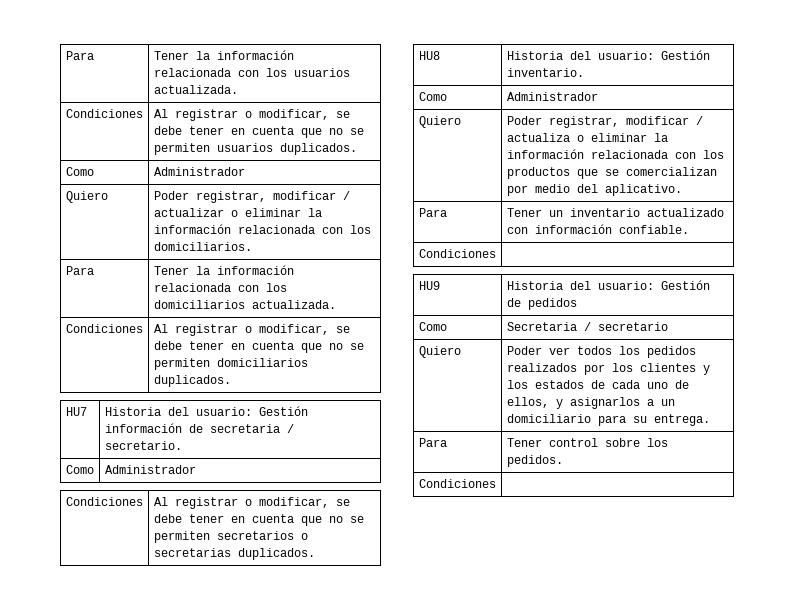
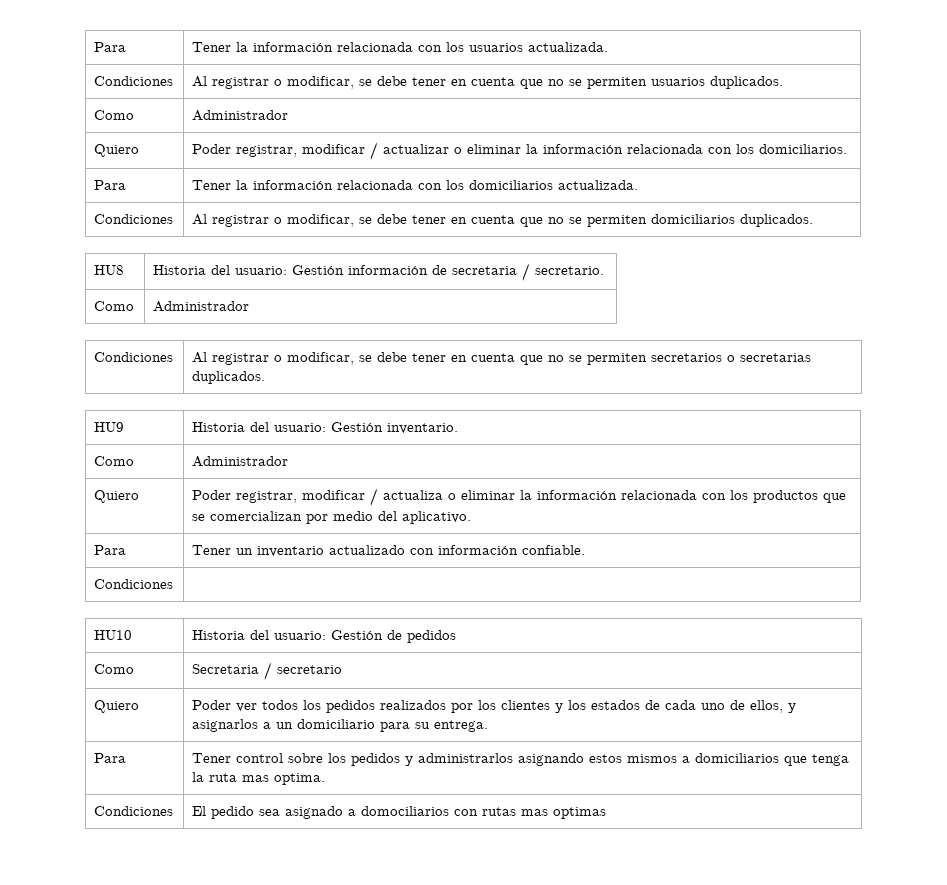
[65,407,87,416] HU7 -> [94,265,125,275] HU8
[418,51,440,60] HU8 -> [94,422,125,432] HU9
[418,281,440,290] HU9 -> [94,630,133,640] HU10
[506,455,563,467] [418,479,496,488] pedidos. // Condiciones | -> [351,753,850,766] [192,772,326,785] [94,806,174,816] [192,806,607,819] pedidos y administrarlos asignando estos mismos a domiciliarios que tenga la ruta mas optima. // Condiciones | El pedido sea asignado a domociliarios con rutas mas optimas

